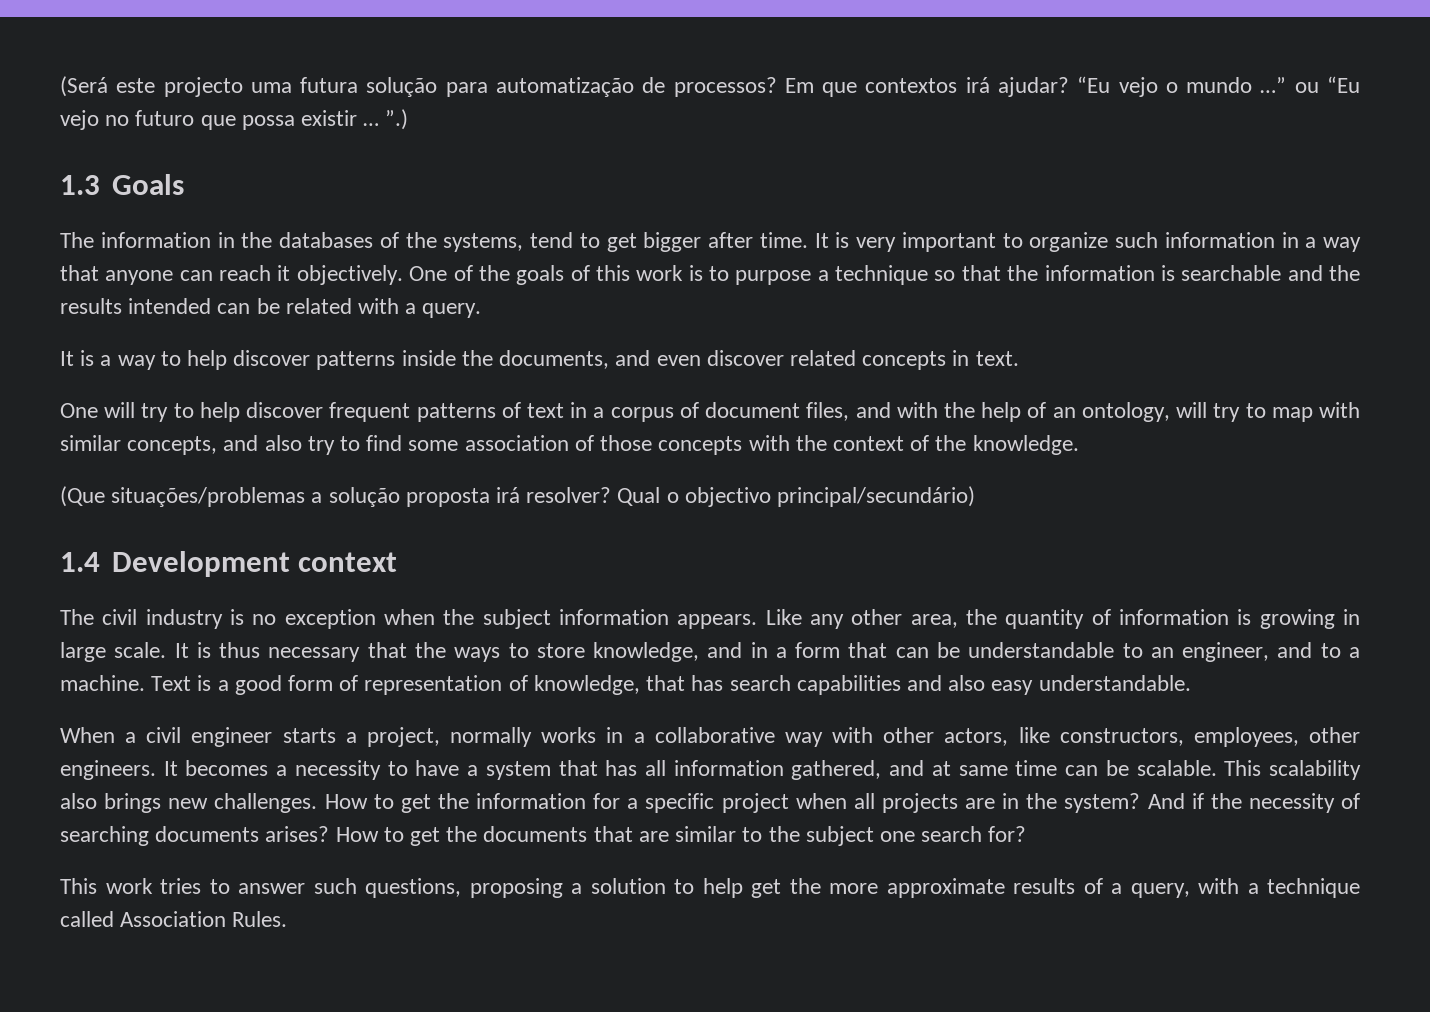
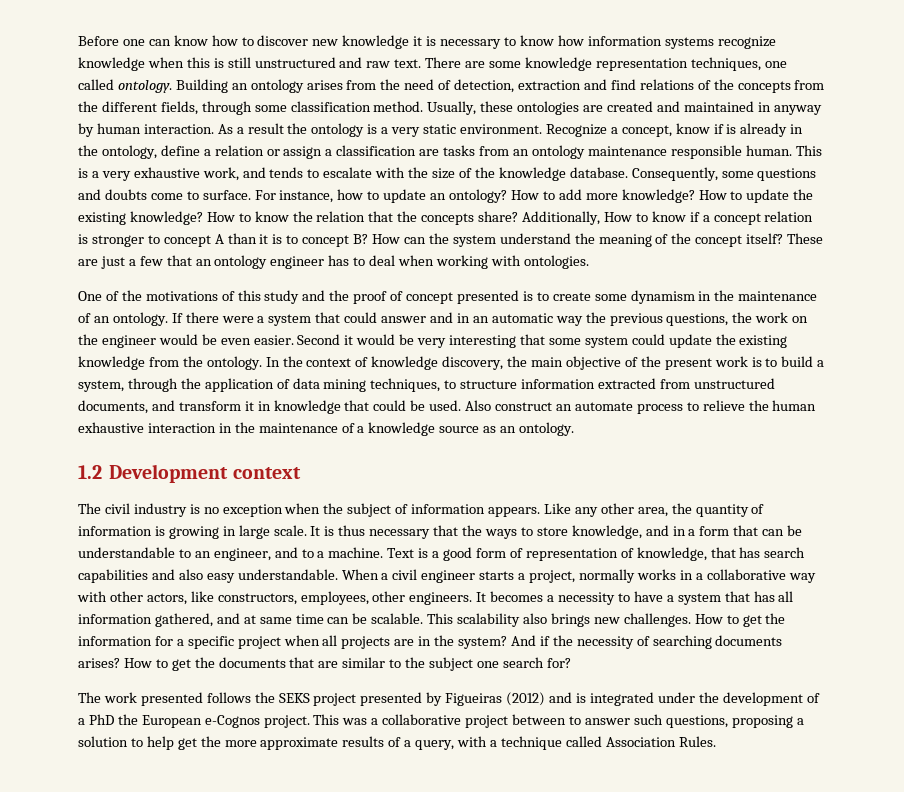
[60,76,1360,97] [60,109,409,130] [60,174,184,195] [60,232,1361,252] [60,265,403,285] (Será este projecto uma futura solução para automatização de processos? Em que contextos irá ajudar? “Eu vejo o mundo …” ou “Eu vejo no futuro que possa existir … ”.) // 1.3 Goals // The information in the databases of the systems, tend to get bigger after time. It is very important to organize such information in a way that anyone can reach it objectively. -> [78,35,776,49] [78,57,787,71] [78,79,825,93] [78,101,822,115] [78,123,804,137] [78,145,822,159] [78,167,817,181] [78,189,814,203] [78,211,814,225] [78,233,824,247] [78,255,589,269] Before one can know how to discover new knowledge it is necessary to know how information systems recognize knowledge when this is still unstructured and raw text. There are some knowledge representation techniques, one called ontology. Building an ontology arises from the need of detection, extraction and find relations of the concepts from the different fields, through some classification method. Usually, these ontologies are created and maintained in anyway by human interaction. As a result the ontology is a very static environment. Recognize a concept, know if is already in the ontology, define a relation or assign a classification are tasks from an ontology maintenance responsible human. This is a very exhaustive work, and tends to escalate with the size of the knowledge database. Consequently, some questions and doubts come to surface. For instance, how to update an ontology? How to add more knowledge? How to update the existing knowledge? How to know the relation that the concepts share? Additionally, How to know if a concept relation is stronger to concept A than it is to concept B? How can the system understand the meaning of the concept itself? These are just a few that an ontology engineer has to deal when working with ontologies. //
[516,265,565,285] goals -> [145,291,218,301] motivations
[636,265,1360,285] [60,298,482,318] [60,350,1019,370] [60,402,1360,422] [60,435,1079,455] [60,486,976,507] [60,552,100,572] work is to purpose a technique so that the information is searchable and the results intended can be related with a query. // It is a way to help discover patterns inside the documents, and even discover related concepts in text. // One will try to help discover frequent patterns of text in a corpus of document files, and with the help of an ontology, will try to map with similar concepts, and also try to find some association of those concepts with the context of the knowledge. // (Que situações/problemas a solução proposta irá resolver? Qual o objectivo principal/secundário) // 1.4 -> [264,290,818,304] [78,312,809,326] [78,334,788,348] [78,356,825,370] [78,378,775,392] [78,400,817,414] [78,422,575,436] [78,465,102,479] study and the proof of concept presented is to create some dynamism in the maintenance of an ontology. If there were a system that could answer and in an automatic way the previous questions, the work on the engineer would be even easier. Second it would be very interesting that some system could update the existing knowledge from the ontology. In the context of knowledge discovery, the main objective of the present work is to build a system, through the application of data mining techniques, to structure information extracted from unstructured documents, and transform it in knowledge that could be used. Also construct an automate process to relieve the human exhaustive interaction in the maintenance of a knowledge source as an ontology. // 1.2
(551, 619) none -> [395,504,409,514] of
(1191, 683) // -> (338, 574) none
[60,878,201,894] This work tries -> [78,692,820,706] [78,714,567,728] The work presented follows the SEKS project presented by Figueiras (2012) and is integrated under the development of a PhD the European e-Cognos project. This was a collaborative project between

